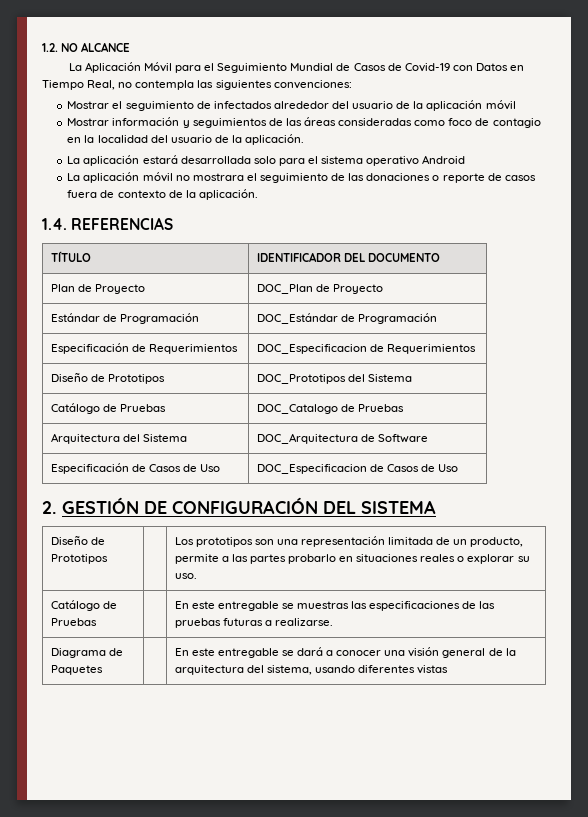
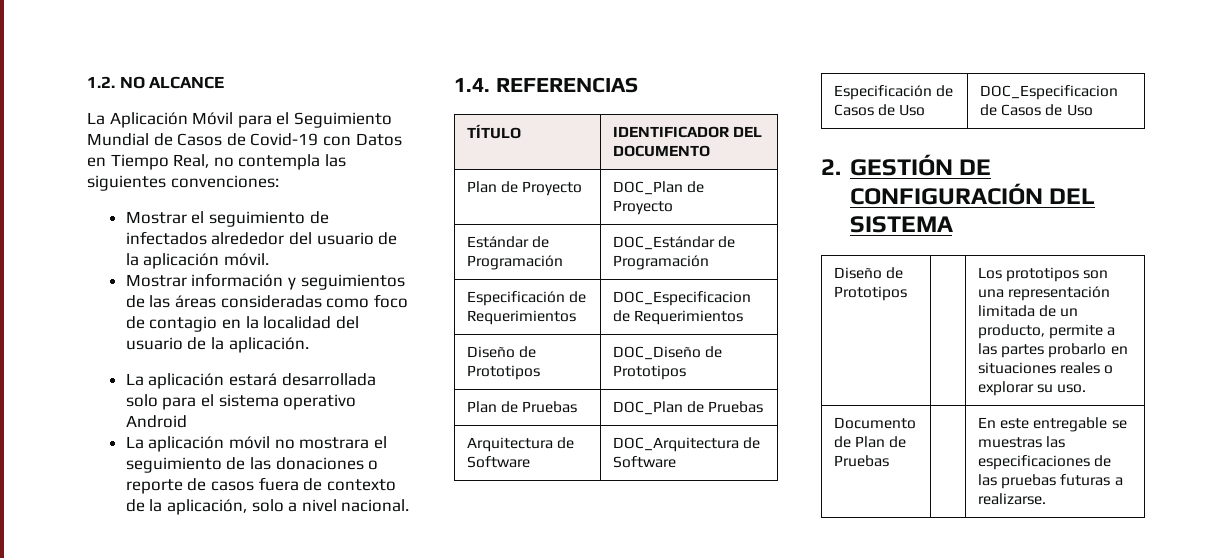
[485,100,516,110] móvil -> [223,253,269,266] móvil.
[198,189,258,200] aplicación. -> [166,499,410,515] aplicación, solo a nivel nacional.
[256,374,412,384] [50,403,166,414] [256,404,338,414] DOC_Prototipos del Sistema // Catálogo de Pruebas | DOC_Catalogo -> [613,346,723,360] [613,365,687,380] [467,401,578,413] [613,401,684,415] DOC_Diseño de Prototipos // Plan de Pruebas | DOC_Plan
[122,434,187,442] del Sistema -> [557,437,575,449] [467,456,531,468] de Software
[50,600,100,611] Catálogo -> [834,417,917,429] [834,436,886,448] Documento de Plan
[50,648,123,658] [50,665,103,675] [174,647,516,658] [174,665,449,675] // Diagrama de Paquetes | | En este entregable se dará a conocer una visión general de la arquitectura del sistema, usando diferentes vistas -> (1047, 499) none

